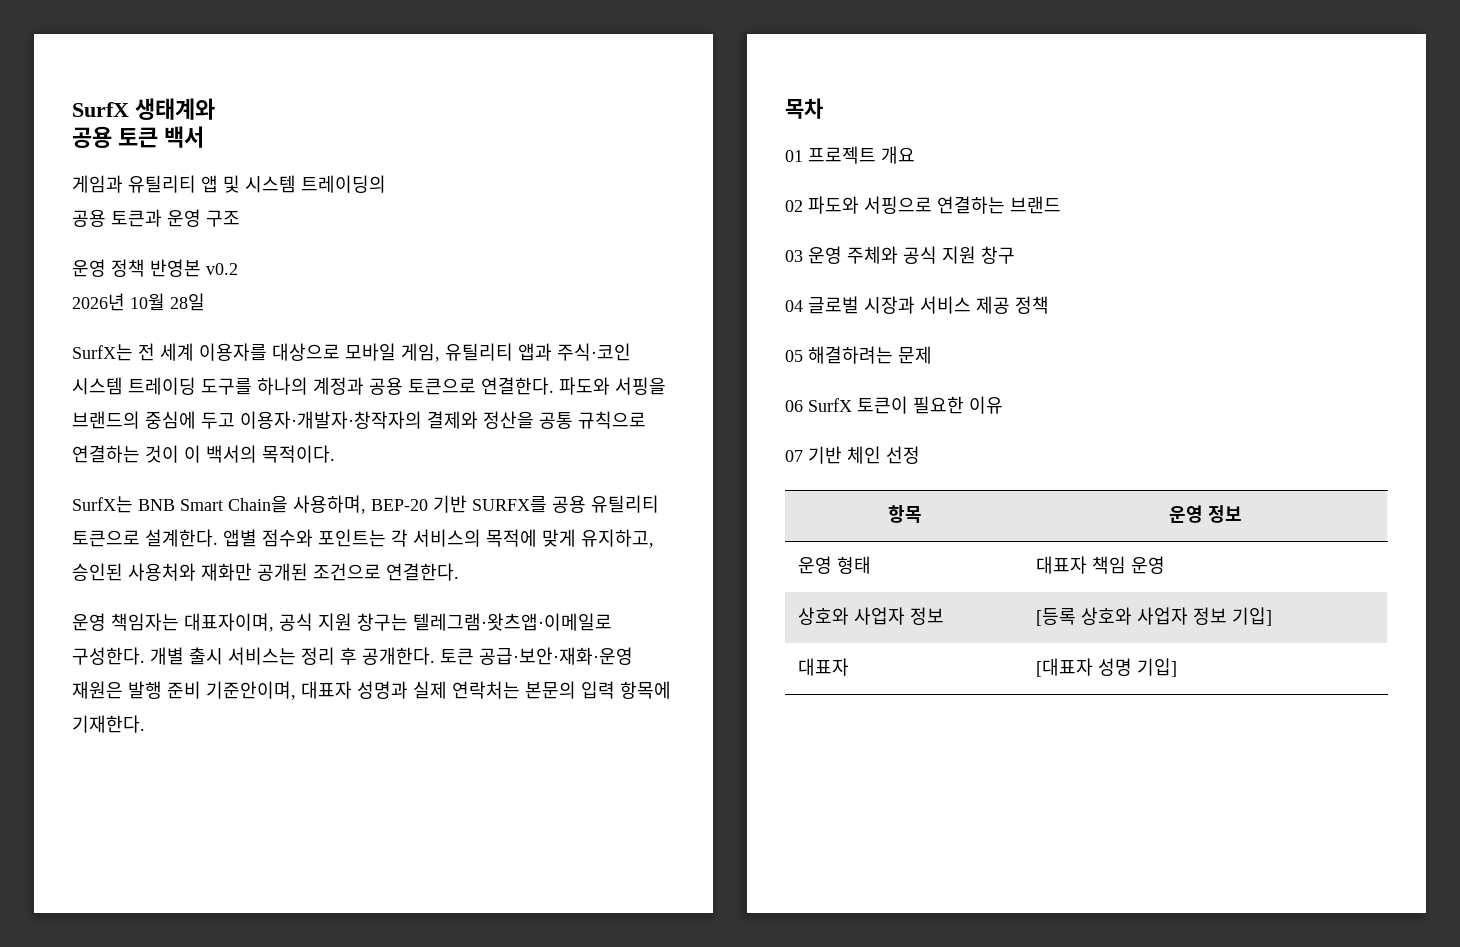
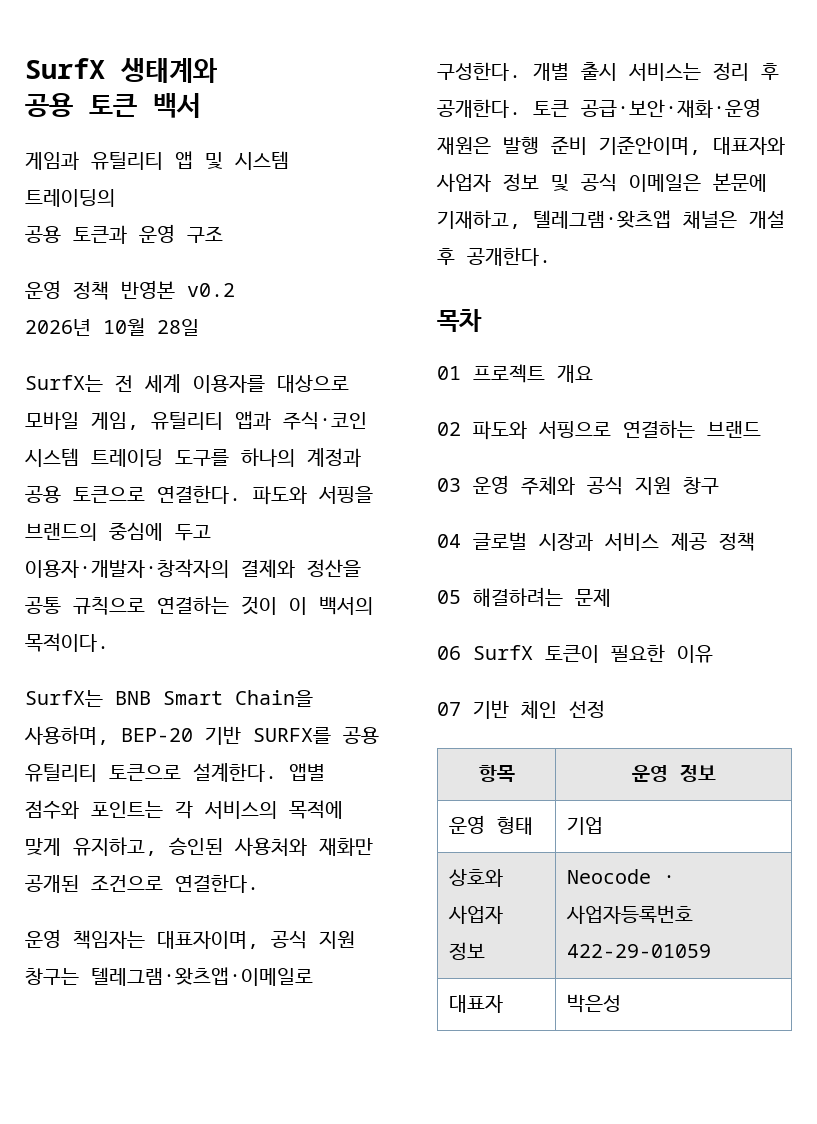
[301,681,671,699] [72,715,145,733] 대표자 성명과 실제 연락처는 본문의 입력 항목에 기재한다. -> [713,137,785,155] [436,173,767,192] [437,210,785,229] [437,247,551,266] 대표자와 사업자 정보 및 공식 이메일은 본문에 기재하고, 텔레그램·왓츠앱 채널은 개설 후 공개한다.
[1035,556,1165,574] 대표자 책임 운영 -> [566,817,603,835] 기업
[1035,607,1272,626] [797,658,849,676] [1035,658,1177,677] [등록 상호와 사업자 정보 기입] // 대표자 | [대표자 성명 기입] -> [566,869,675,884] [565,905,693,924] [566,944,711,958] [448,995,503,1013] [566,994,621,1013] Neocode · 사업자등록번호 422-29-01059 // 대표자 | 박은성

